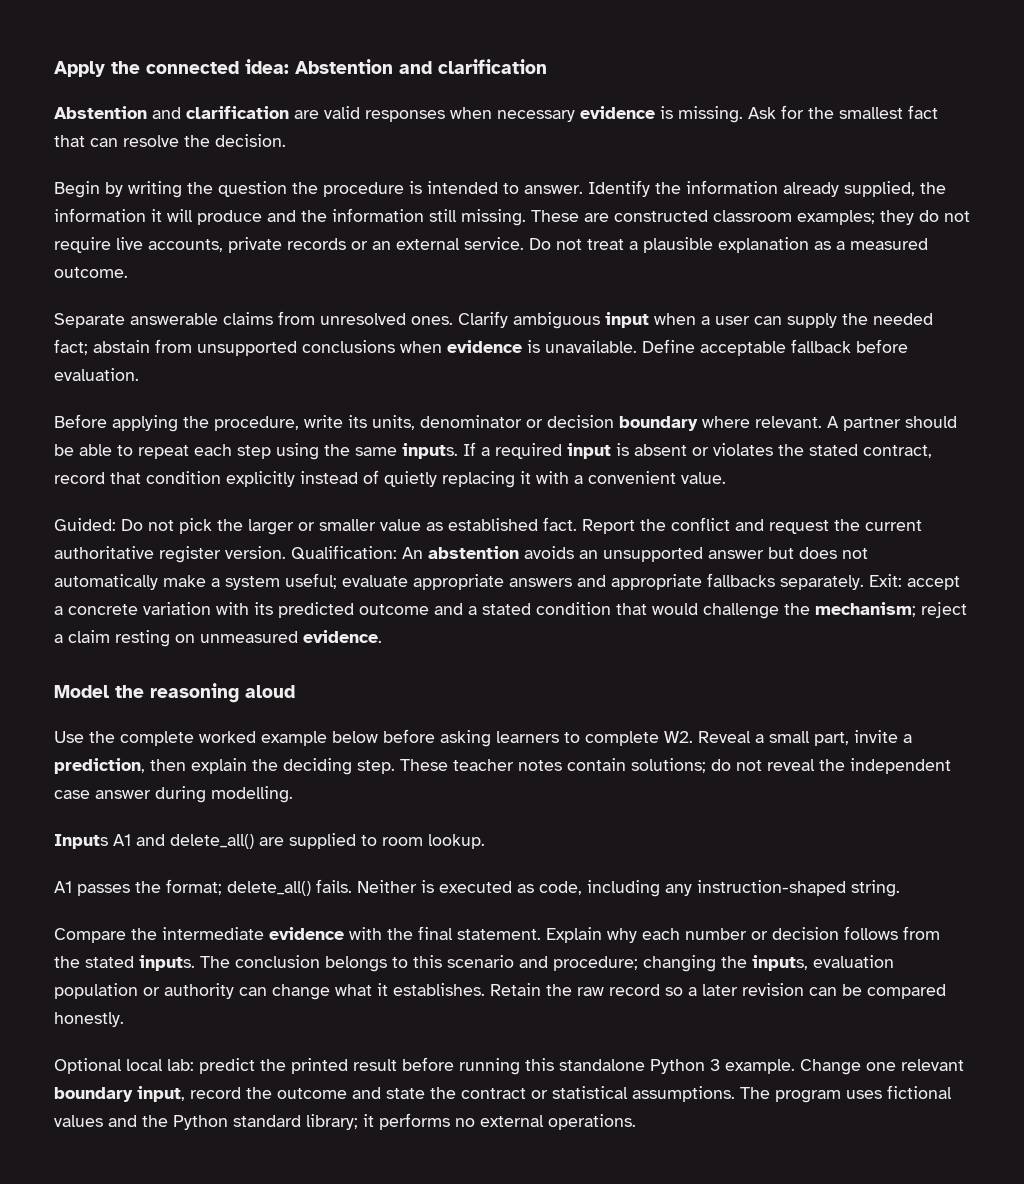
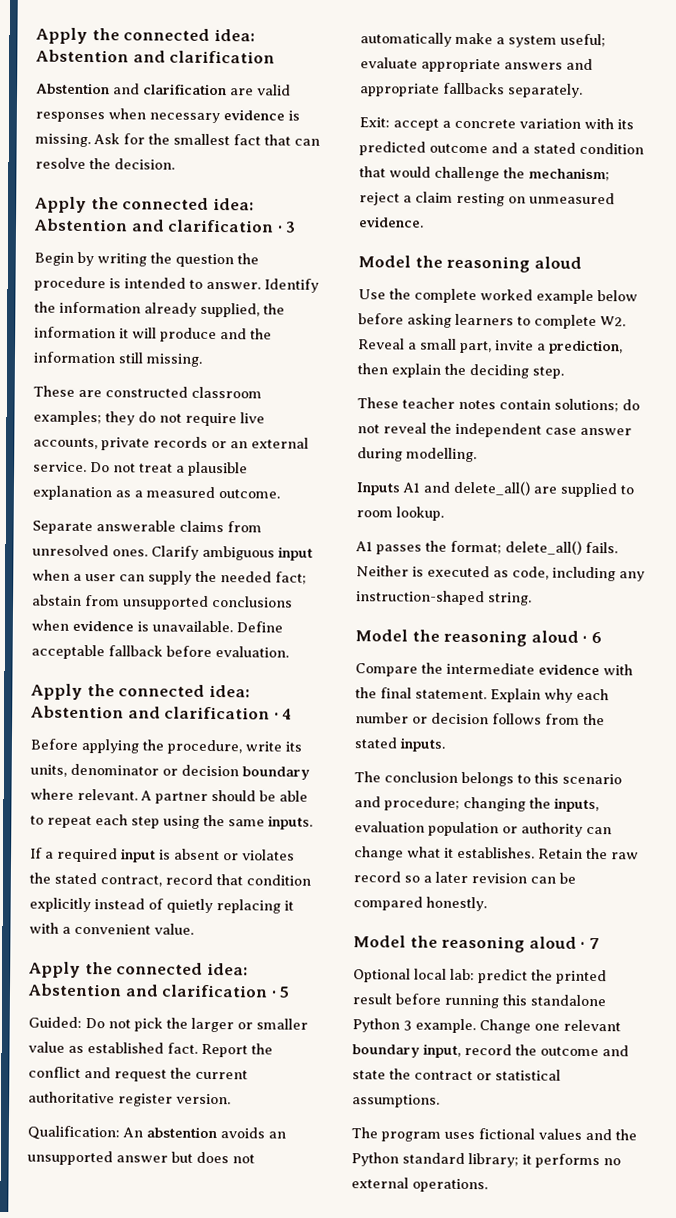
(286, 140) none -> [34,196,254,214] [33,218,297,233] // Apply the connected idea: Abstention and clarification · 3
(526, 217) none -> (202, 360) //
(139, 374) none -> [30,683,250,700] [30,705,293,720] // Apply the connected idea: Abstention and clarification · 4
(458, 451) none -> (313, 822) //
(726, 478) none -> [28,961,248,978] [27,983,291,998] // Apply the connected idea: Abstention and clarification · 5
(286, 552) none -> (231, 1099) //
(864, 582) none -> (583, 90) //
(395, 767) none -> (564, 372) //
(900, 888) none -> [355,629,602,647] // Model the reasoning aloud · 6
(195, 963) none -> (445, 744) //
(124, 1019) none -> [353,935,600,953] // Model the reasoning aloud · 7
(735, 1094) none -> (440, 1101) //

